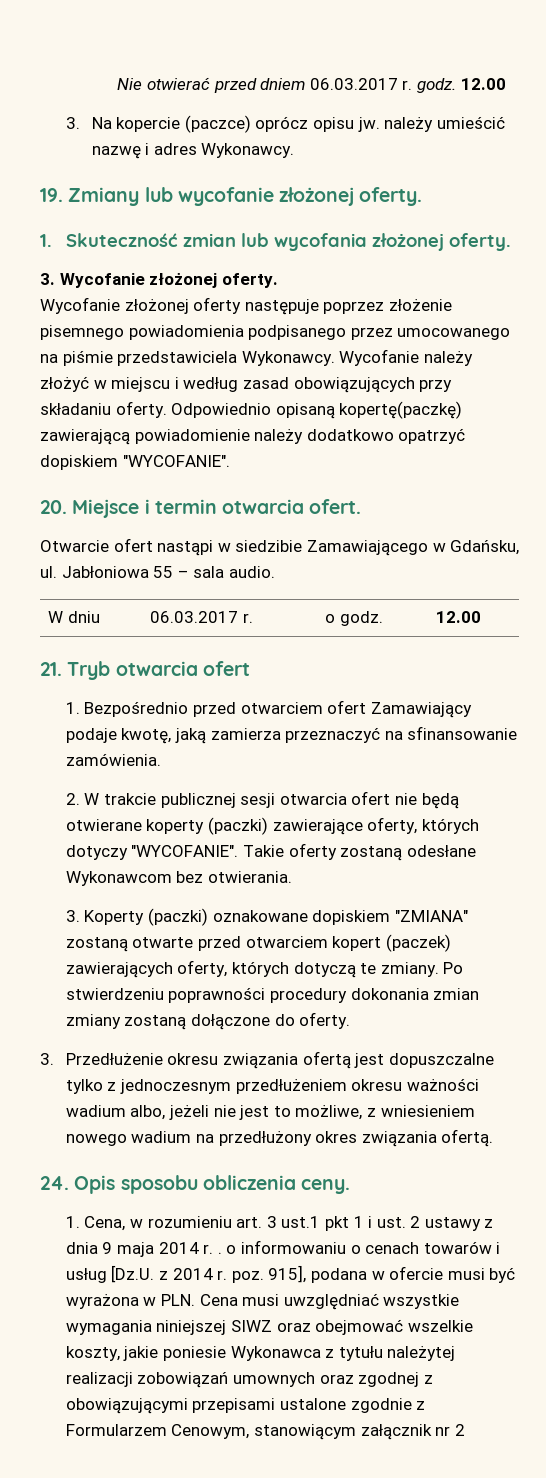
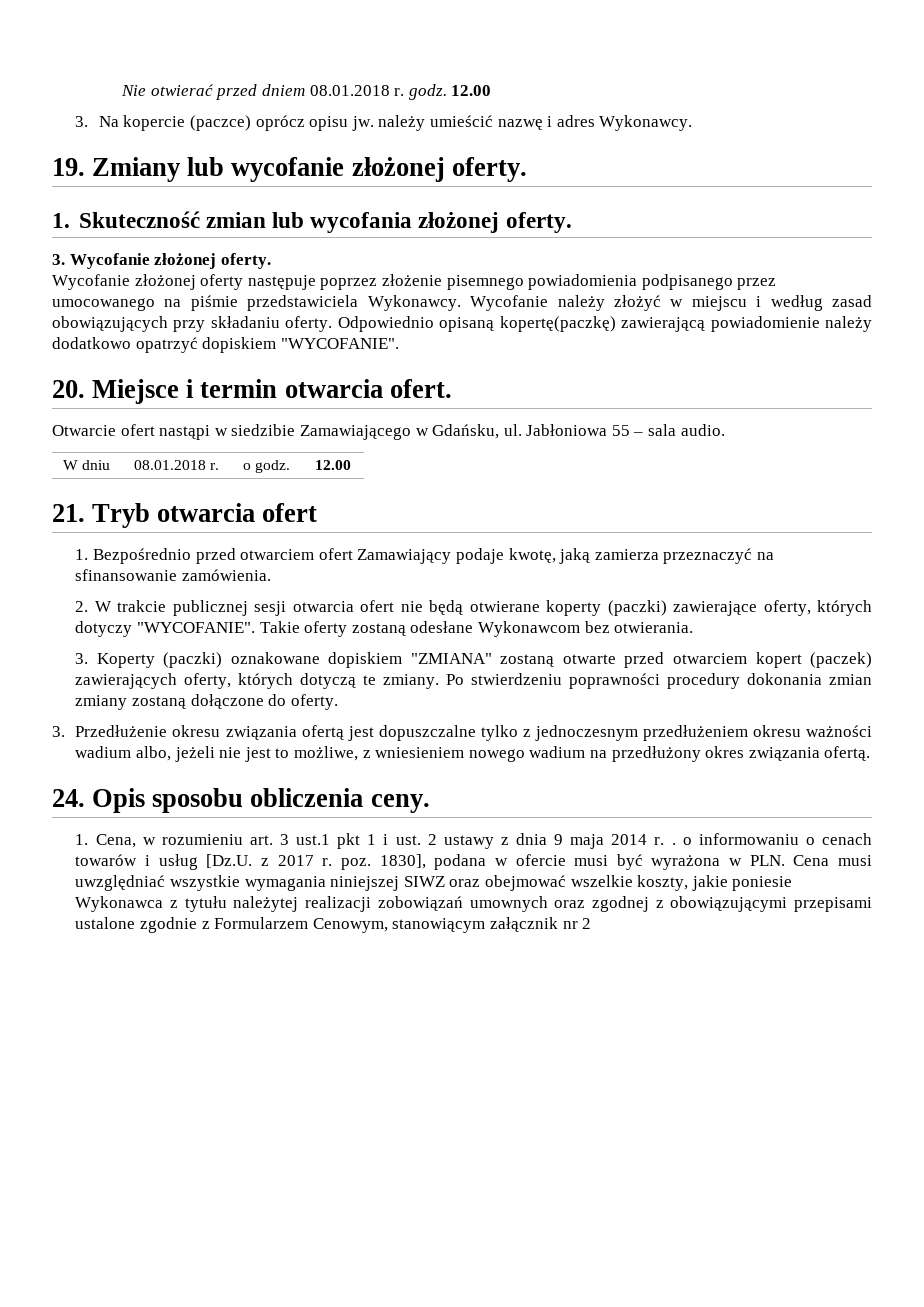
[309,78,398,90] 06.03.2017 -> [309,85,390,96] 08.01.2018
[150,611,239,623] 06.03.2017 -> [133,460,206,470] 08.01.2018
[172,1268,213,1280] 2014 -> [277,855,314,866] 2017
[268,1265,307,1283] 915], -> [379,854,426,869] 1830],

